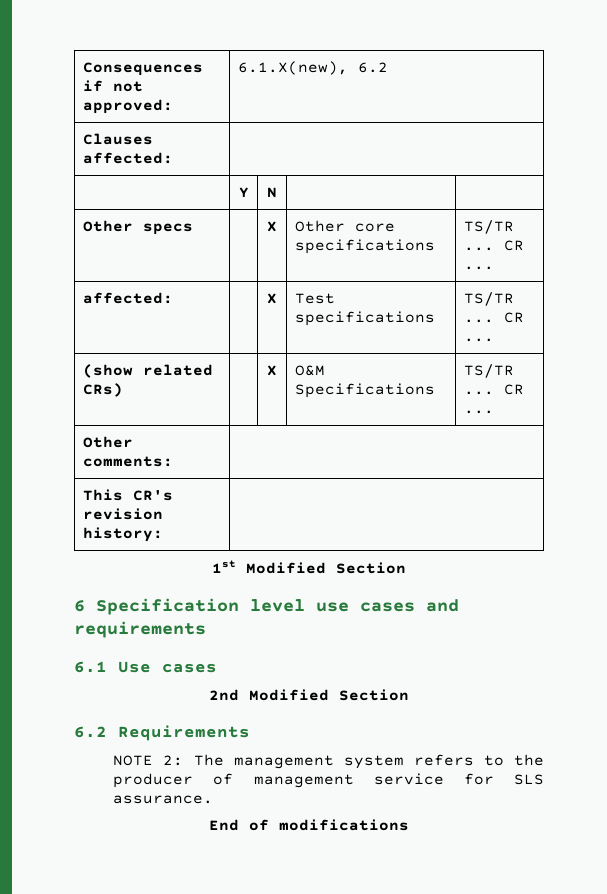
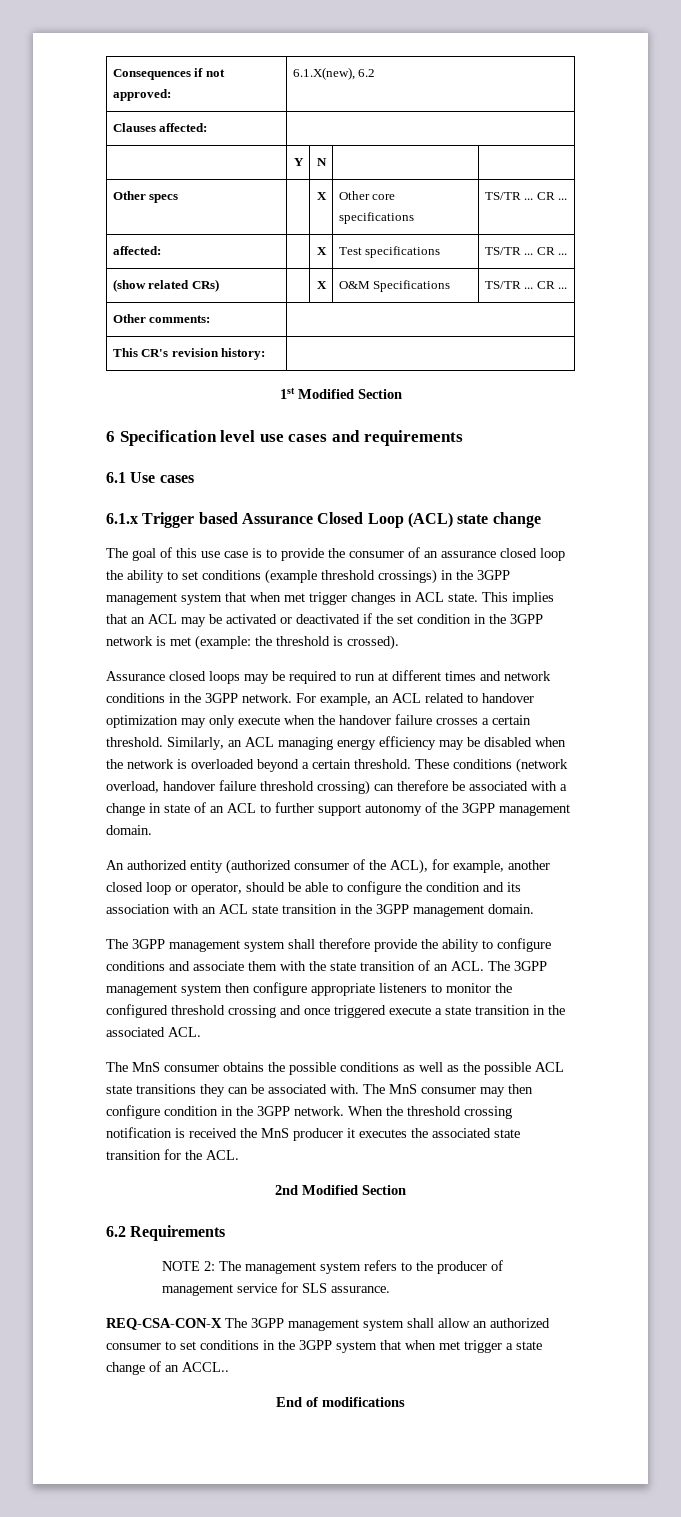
(217, 668) none -> [106,512,541,528] [106,547,565,561] [106,569,510,584] [106,592,554,605] [106,613,543,627] [106,635,399,650] [106,670,551,684] [106,693,534,706] [106,714,531,728] [106,736,566,750] [106,758,568,773] [106,780,567,795] [106,802,570,816] [106,825,152,835] [106,859,550,874] [106,881,521,895] [106,904,534,917] [106,938,551,952] [106,960,547,971] [106,982,512,996] [106,1004,565,1018] [106,1027,201,1037] [106,1062,564,1075] [106,1084,533,1097] [106,1105,512,1119] [106,1127,520,1141] [106,1149,239,1160] // 6.1.x Trigger based Assurance Closed Loop (ACL) state change // The goal of this use case is to provide the consumer of an assurance closed loop the ability to set conditions (example threshold crossings) in the 3GPP management system that when met trigger changes in ACL state. This implies that an ACL may be activated or deactivated if the set condition in the 3GPP network is met (example: the threshold is crossed). // Assurance closed loops may be required to run at different times and network conditions in the 3GPP network. For example, an ACL related to handover optimization may only execute when the handover failure crosses a certain threshold. Similarly, an ACL managing energy efficiency may be disabled when the network is overloaded beyond a certain threshold. These conditions (network overload, handover failure threshold crossing) can therefore be associated with a change in state of an ACL to further support autonomy of the 3GPP management domain. // An authorized entity (authorized consumer of the ACL), for example, another closed loop or operator, should be able to configure the condition and its association with an ACL state transition in the 3GPP management domain. // The 3GPP management system shall therefore provide the ability to configure conditions and associate them with the state transition of an ACL. The 3GPP management system then configure appropriate listeners to monitor the configured threshold crossing and once triggered execute a state transition in the associated ACL. // The MnS consumer obtains the possible conditions as well as the possible ACL state transitions they can be associated with. The MnS consumer may then configure condition in the 3GPP network. When the threshold crossing notification is received the MnS producer it executes the associated state transition for the ACL.
(214, 799) none -> [106,1318,550,1331] [106,1340,542,1353] [106,1361,229,1375] // REQ-CSA-CON-X The 3GPP management system shall allow an authorized consumer to set conditions in the 3GPP system that when met trigger a state change of an ACCL..

